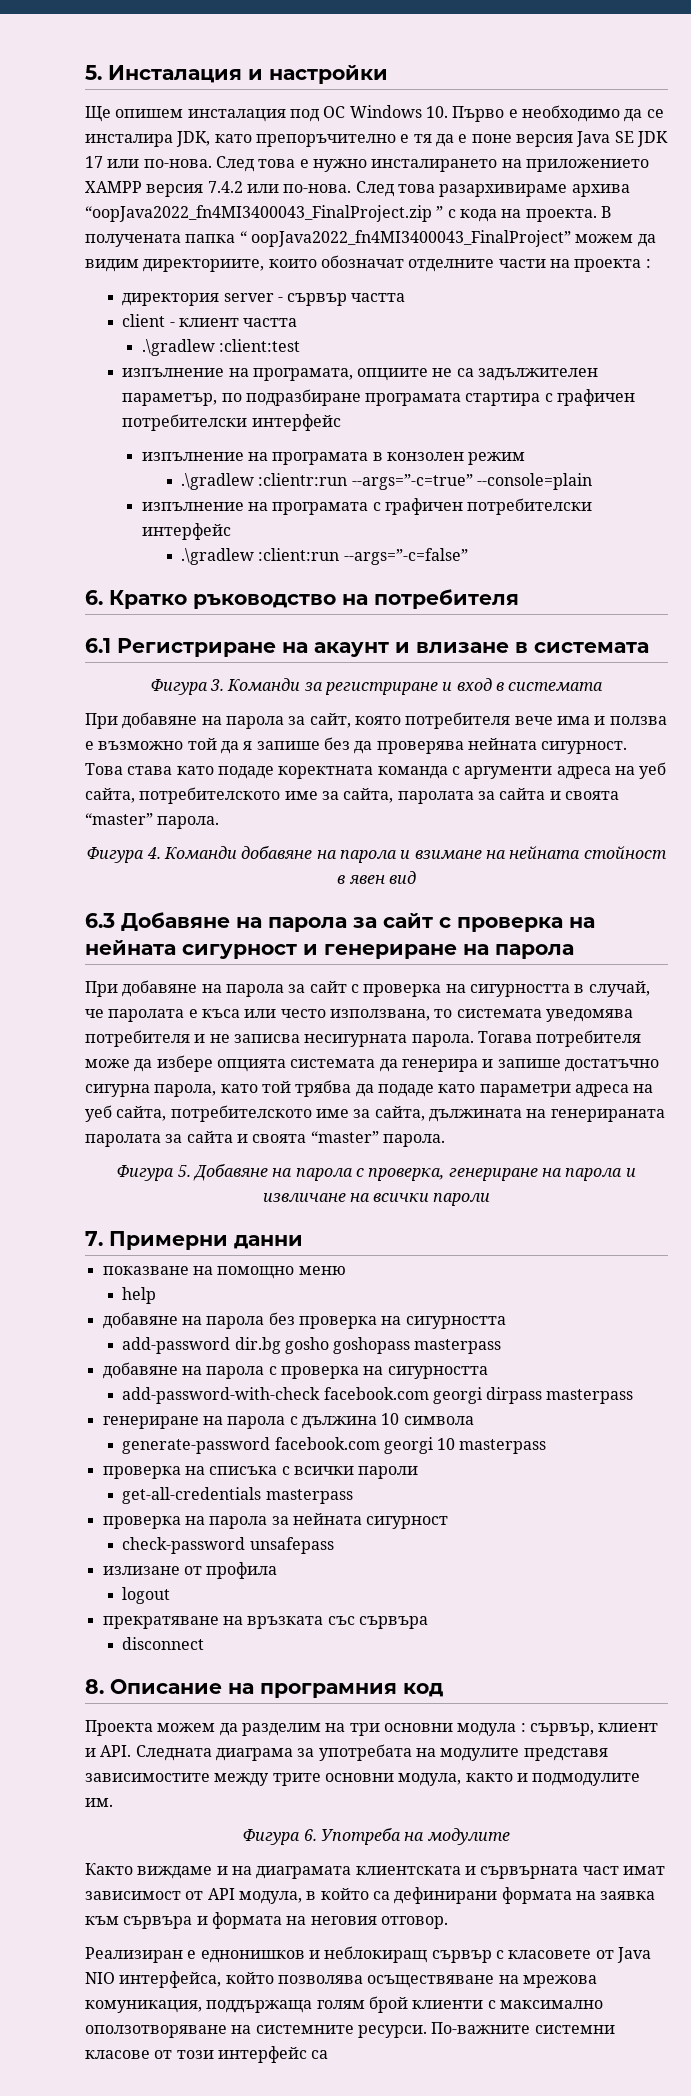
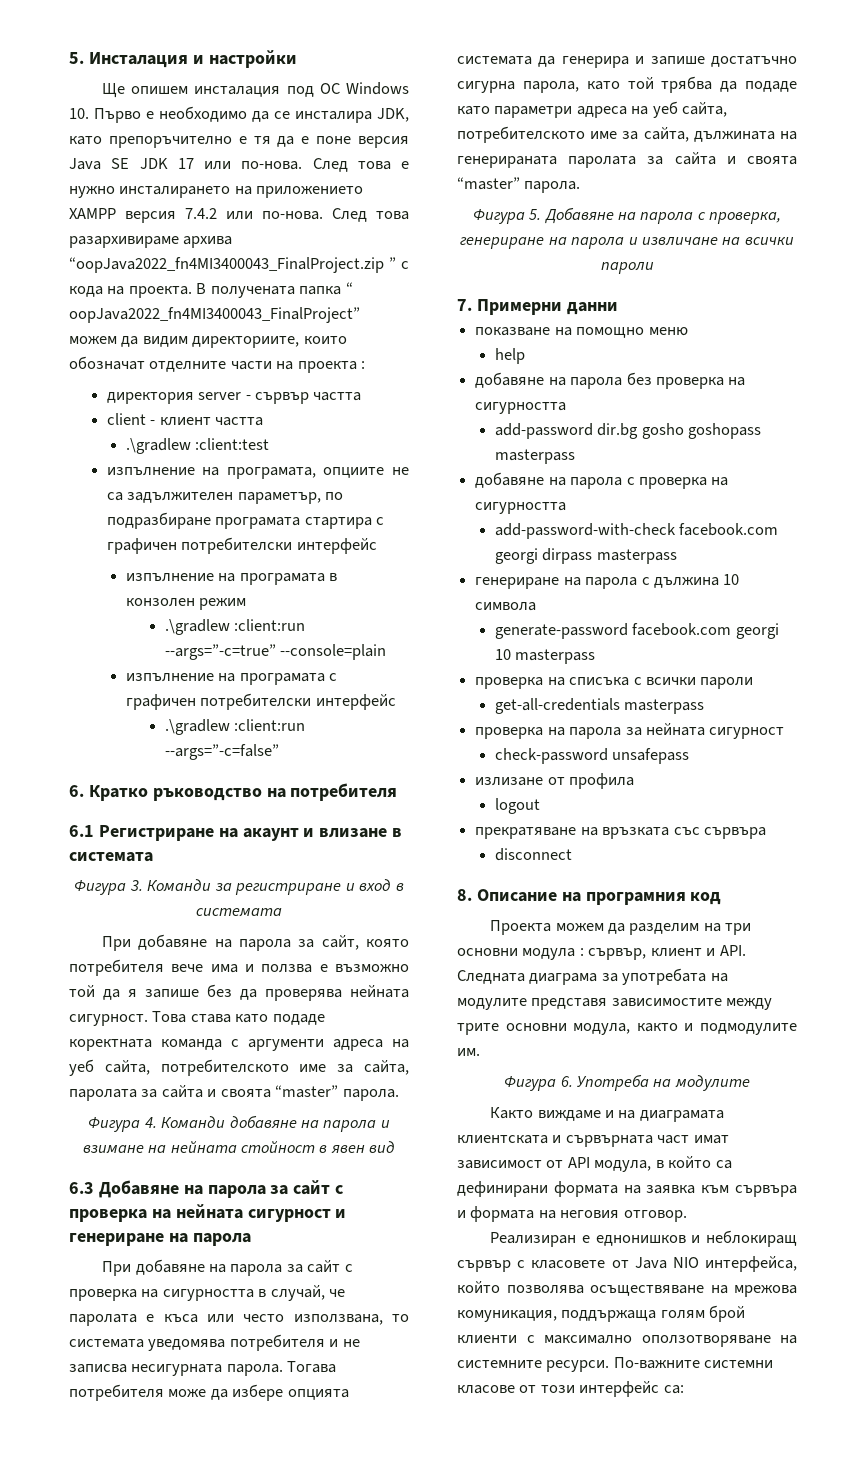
[258,473,348,486] :clientr:run -> [234,619,306,631] :client:run
[311,2050,329,2059] са -> [663,1385,684,1394] са:

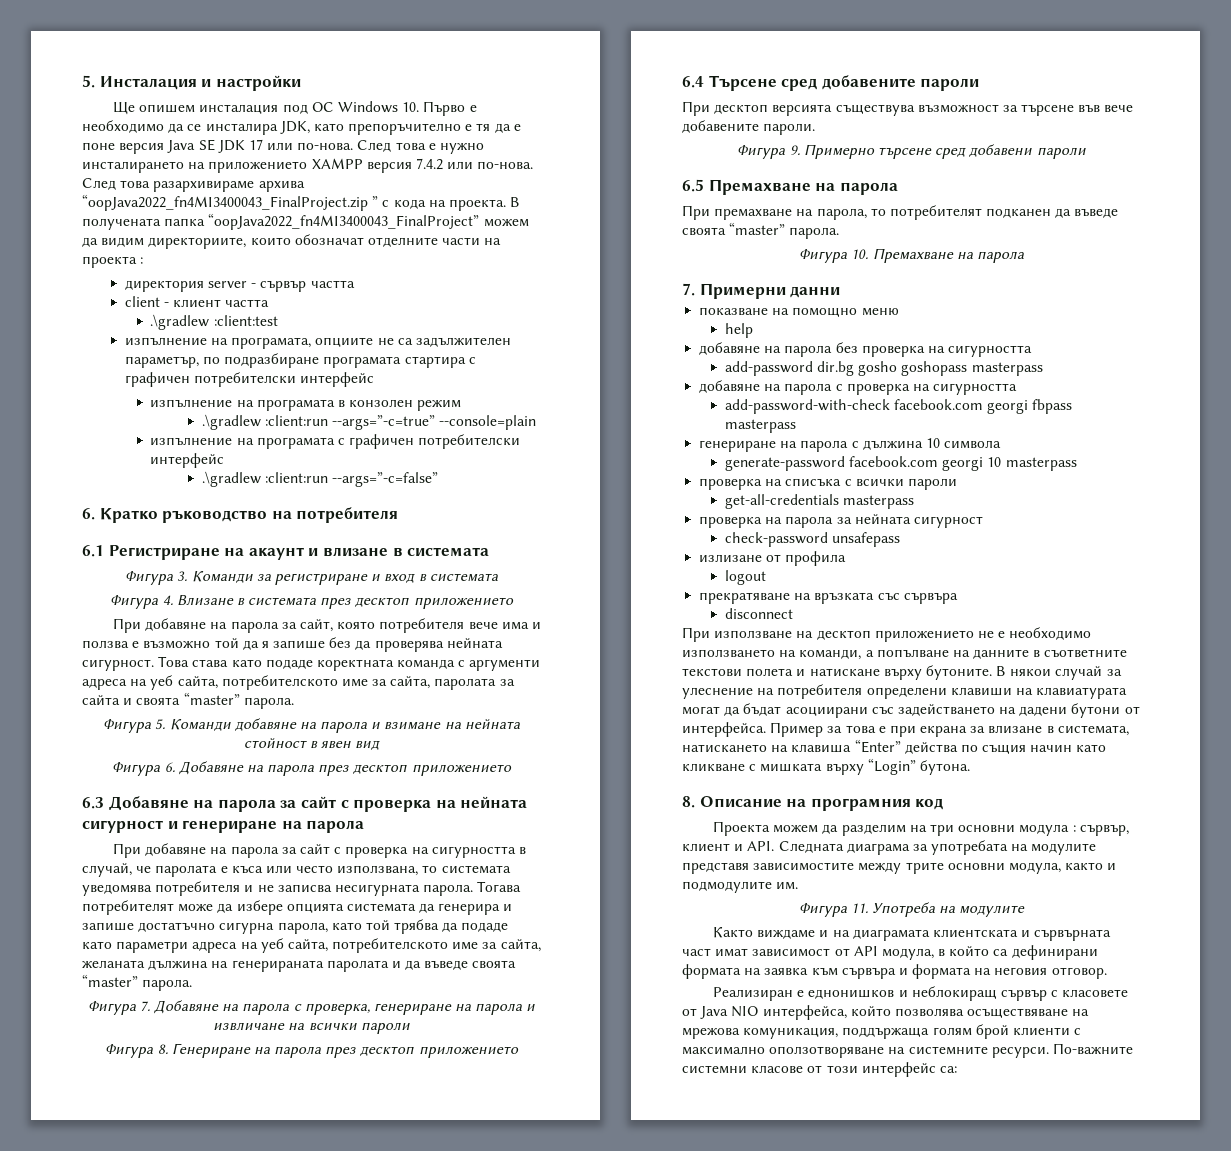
[345,282,353,294] [69,307,360,323] “ oopJava2022_fn4MI3400043_FinalProject” -> [208,213,480,230] “oopJava2022_fn4MI3400043_FinalProject”
(282, 912) none -> [110,595,514,609] // Фигура 4. Влизане в системата през десктоп приложението
[144,1117,157,1128] 4. -> [155,719,166,730] 5.
(396, 1147) none -> [112,761,512,776] // Фигура 6. Добавяне на парола през десктоп приложението
[69,1384,164,1401] потребителя -> [82,900,174,915] потребителят
[693,131,775,142] дължината -> [82,960,209,970] желаната дължина
[647,152,797,165] [457,177,581,193] [472,209,542,224] за сайта и своята “master” парола. // Фигура 5. -> [391,960,517,970] [82,974,193,991] [87,1001,150,1015] и да въведе своята “master” парола. // Фигура 7.
(654, 268) none -> [105,1043,519,1058] [682,75,980,91] [682,101,1134,116] [682,120,816,135] [737,144,1086,159] [682,179,898,195] [682,205,1119,220] [682,222,840,239] [799,248,1025,263] // Фигура 8. Генериране на парола през десктоп приложението // 6.4 Търсене сред добавените пароли // При десктоп версията съществува възможност за търсене във вече добавените пароли. // Фигура 9. Примерно търсене сред добавени пароли // 6.5 Премахване на парола // При премахване на парола, то потребителят подканен да въведе своята “master” парола. // Фигура 10. Премахване на парола
[542,548,593,564] dirpass -> [1032,399,1073,414] fbpass
(572, 854) none -> [682,627,1092,642] [682,649,1128,660] [682,665,1122,680] [682,684,1128,699] [682,703,1140,718] [682,722,1129,737] [682,739,1107,754] [682,758,970,775] // При използване на десктоп приложението не е необходимо използването на команди, а попълване на данните в съответните текстови полета и натискане върху бутоните. В някои случай за улеснение на потребителя определени клавиши на клавиатурата могат да бъдат асоциирани със задействането на дадени бутони от интерфейса. Пример за това е при екрана за влизане в системата, натискането на клавиша “Enter” действа по същия начин като кликване с мишката върху “Login” бутона.
[560,1076,573,1087] 6. -> [850,903,868,913] 11.

